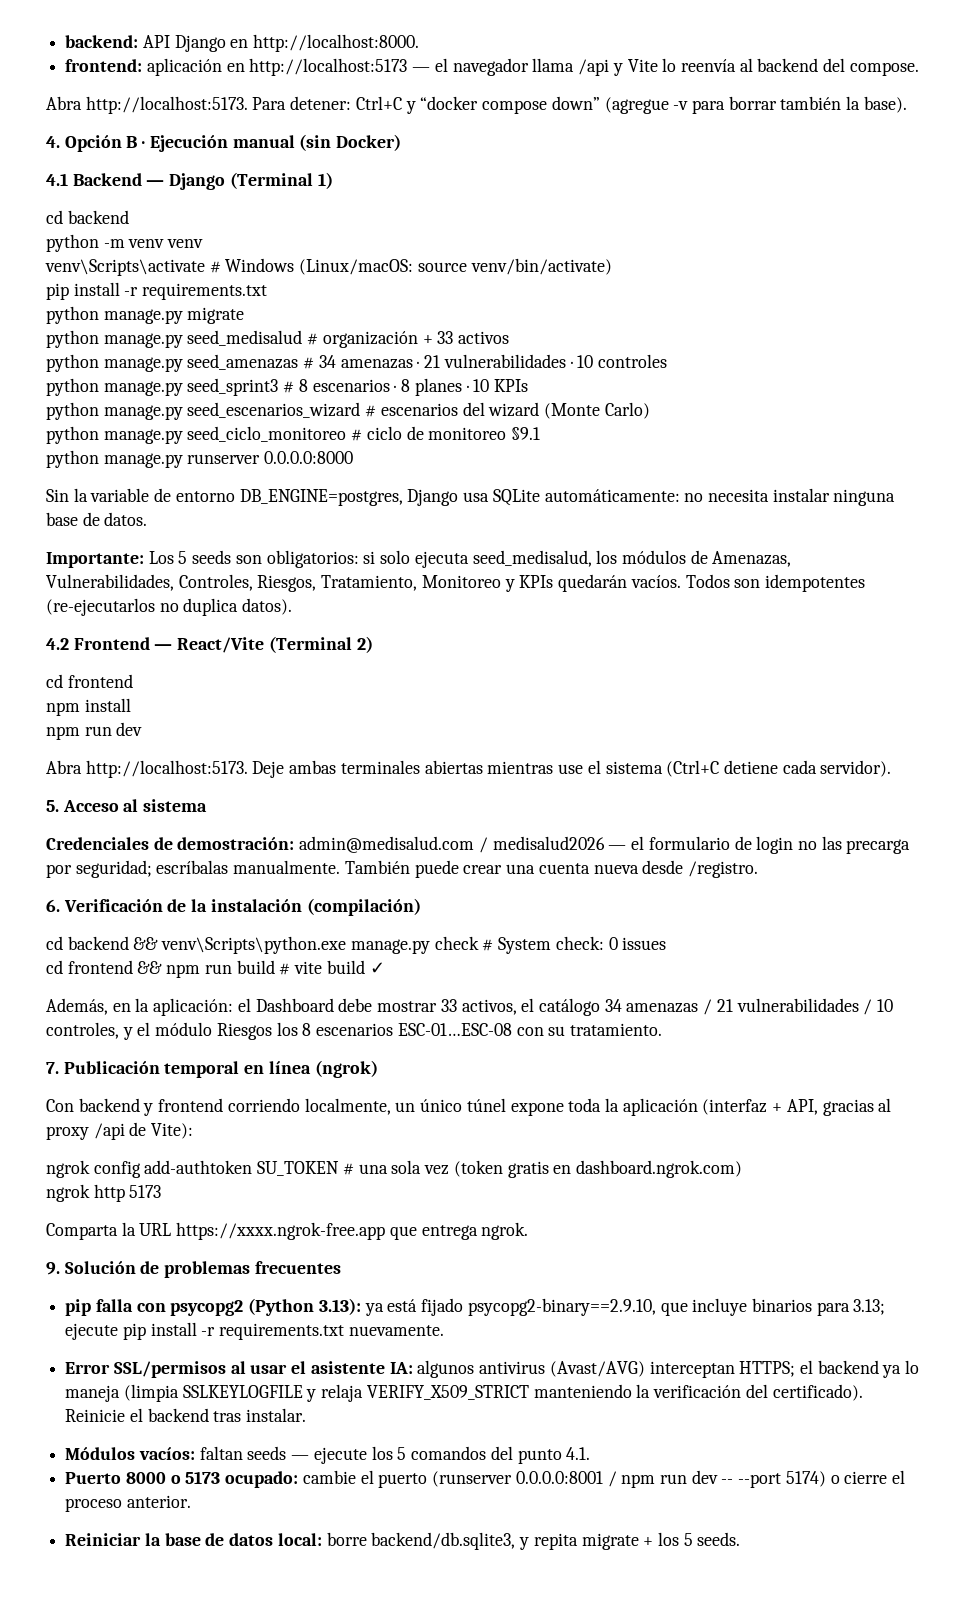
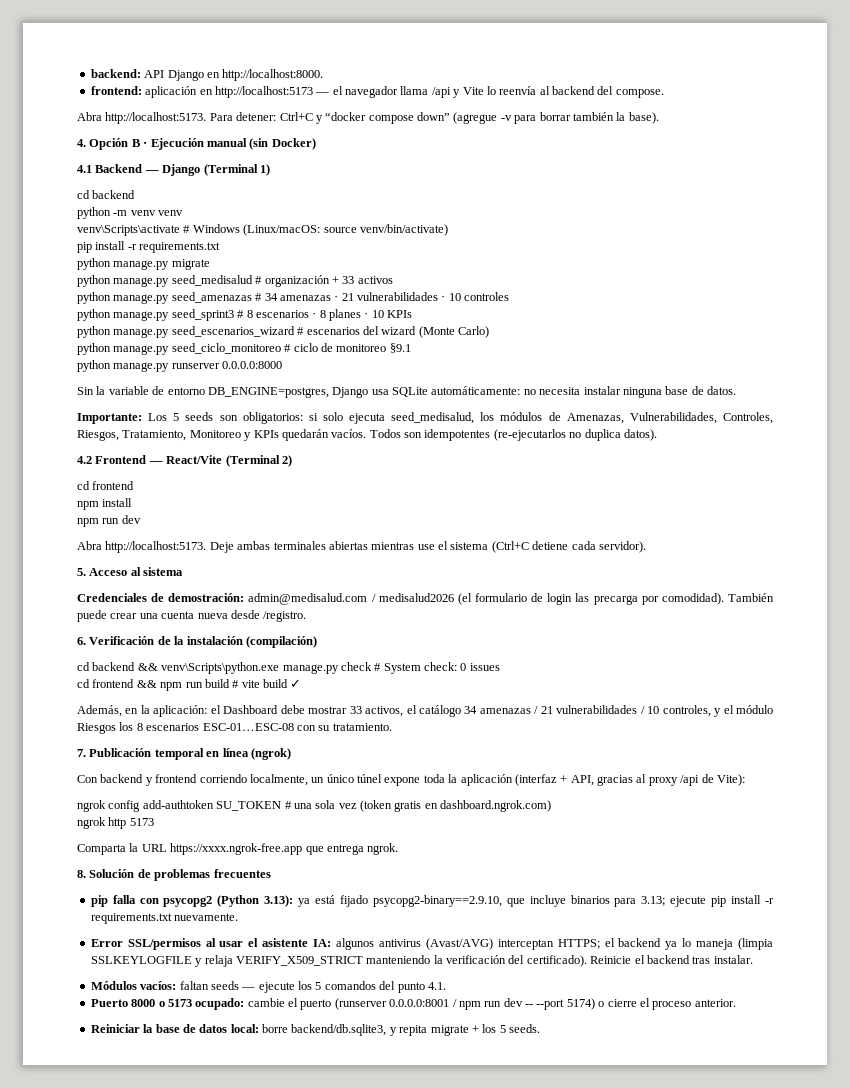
[608,836,645,850] — el -> [457,593,472,605] (el
[797,841,817,850] no -> (573, 599) none
[75,860,341,878] seguridad; escríbalas manualmente. -> [661,593,724,605] comodidad).
[46,1262,60,1275] 9. -> [77,870,86,878] 8.

